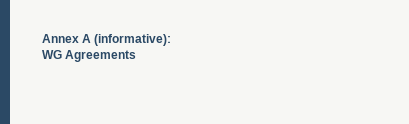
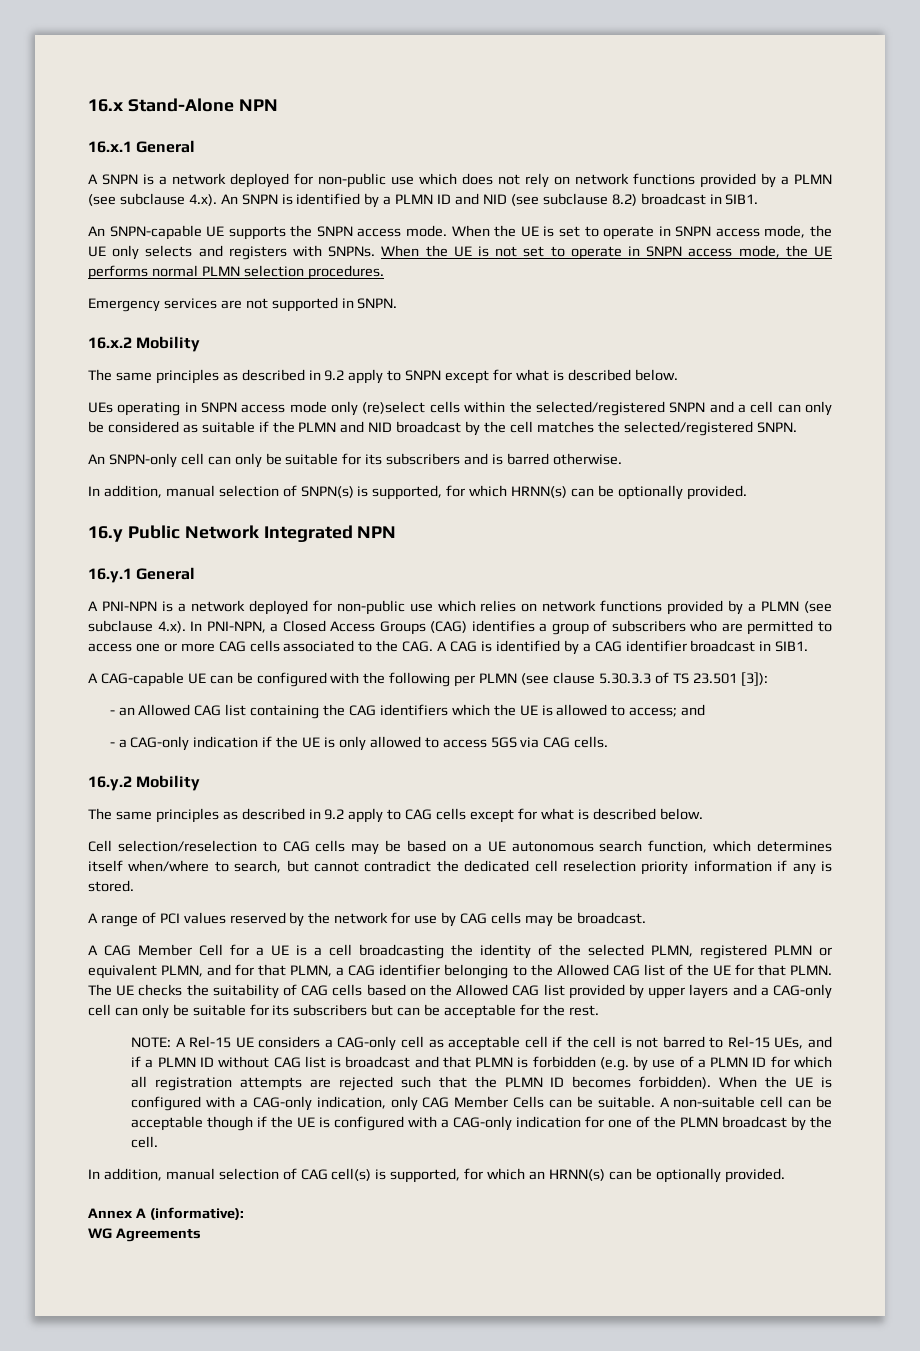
(42, 38) none -> [88,98,278,112] [88,140,196,153] [88,173,832,188] [88,193,759,208] [88,225,832,240] [88,245,833,260] [88,265,384,280] [88,297,398,312] [88,336,201,352] [88,369,678,384] [88,401,833,416] [88,421,797,436] [88,453,622,468] [88,485,747,500] [88,525,397,542] [88,567,196,583] [88,600,833,615] [88,620,832,635] [88,640,809,655] [88,672,768,687] [109,704,706,719] [109,736,609,751] [88,775,201,791] [88,808,703,823] [88,840,833,855] [88,860,832,875] [88,880,134,892] [88,912,646,927] [88,944,832,959] [88,964,832,979] [88,984,833,999] [88,1004,599,1019] [131,1036,833,1051] [131,1056,832,1071] [131,1076,832,1091] [131,1096,832,1111] [131,1116,832,1131] [131,1136,159,1148] [88,1168,785,1183] 16.x Stand-Alone NPN // 16.x.1 General // A SNPN is a network deployed for non-public use which does not rely on network functions provided by a PLMN (see subclause 4.x). An SNPN is identified by a PLMN ID and NID (see subclause 8.2) broadcast in SIB1. // An SNPN-capable UE supports the SNPN access mode. When the UE is set to operate in SNPN access mode, the UE only selects and registers with SNPNs. When the UE is not set to operate in SNPN access mode, the UE performs normal PLMN selection procedures. // Emergency services are not supported in SNPN. // 16.x.2 Mobility // The same principles as described in 9.2 apply to SNPN except for what is described below. // UEs operating in SNPN access mode only (re)select cells within the selected/registered SNPN and a cell can only be considered as suitable if the PLMN and NID broadcast by the cell matches the selected/registered SNPN. // An SNPN-only cell can only be suitable for its subscribers and is barred otherwise. // In addition, manual selection of SNPN(s) is supported, for which HRNN(s) can be optionally provided. // 16.y Public Network Integrated NPN // 16.y.1 General // A PNI-NPN is a network deployed for non-public use which relies on network functions provided by a PLMN (see subclause 4.x). In PNI-NPN, a Closed Access Groups (CAG) identifies a group of subscribers who are permitted to access one or more CAG cells associated to the CAG. A CAG is identified by a CAG identifier broadcast in SIB1. // A CAG-capable UE can be configured with the following per PLMN (see clause 5.30.3.3 of TS 23.501 [3]): // - an Allowed CAG list containing the CAG identifiers which the UE is allowed to access; and // - a CAG-only indication if the UE is only allowed to access 5GS via CAG cells. // 16.y.2 Mobility // The same principles as described in 9.2 apply to CAG cells except for what is described below. // Cell selection/reselection to CAG cells may be based on a UE autonomous search function, which determines itself when/where to search, but cannot contradict the dedicated cell reselection priority information if any is stored. // A range of PCI values reserved by the network for use by CAG cells may be broadcast. // A CAG Member Cell for a UE is a cell broadcasting the identity of the selected PLMN, registered PLMN or equivalent PLMN, and for that PLMN, a CAG identifier belonging to the Allowed CAG list of the UE for that PLMN. The UE checks the suitability of CAG cells based on the Allowed CAG list provided by upper layers and a CAG-only cell can only be suitable for its subscribers but can be acceptable for the rest. // NOTE: A Rel-15 UE considers a CAG-only cell as acceptable cell if the cell is not barred to Rel-15 UEs, and if a PLMN ID without CAG list is broadcast and that PLMN is forbidden (e.g. by use of a PLMN ID for which all registration attempts are rejected such that the PLMN ID becomes forbidden). When the UE is configured with a CAG-only indication, only CAG Member Cells can be suitable. A non-suitable cell can be acceptable though if the UE is configured with a CAG-only indication for one of the PLMN broadcast by the cell. // In addition, manual selection of CAG cell(s) is supported, for which an HRNN(s) can be optionally provided. //

